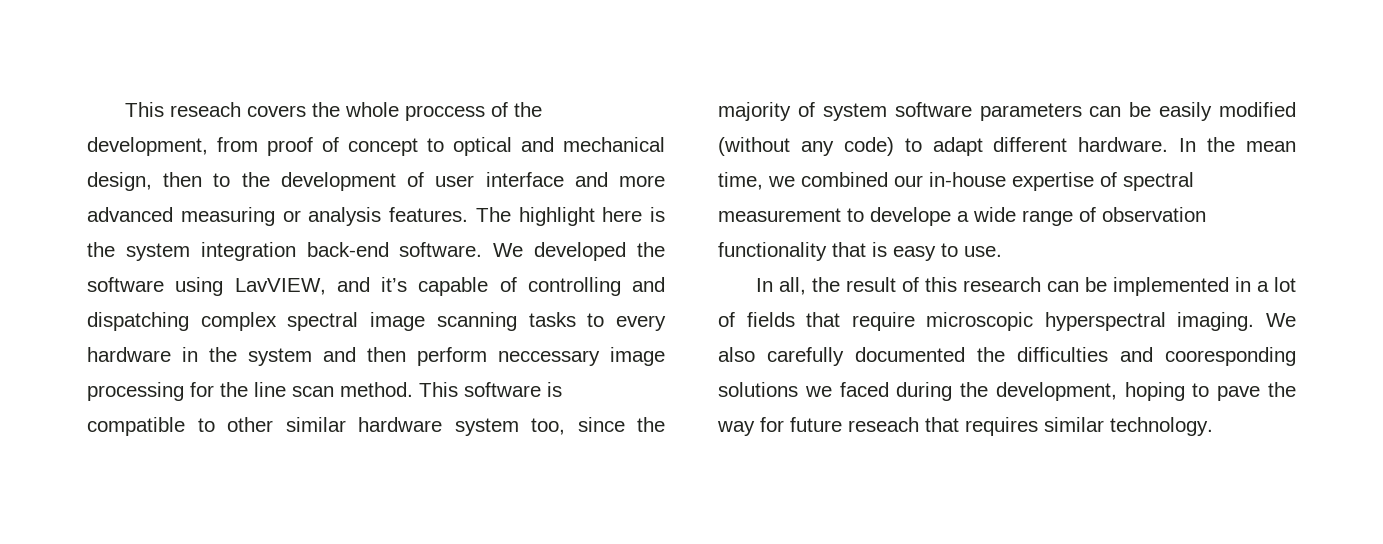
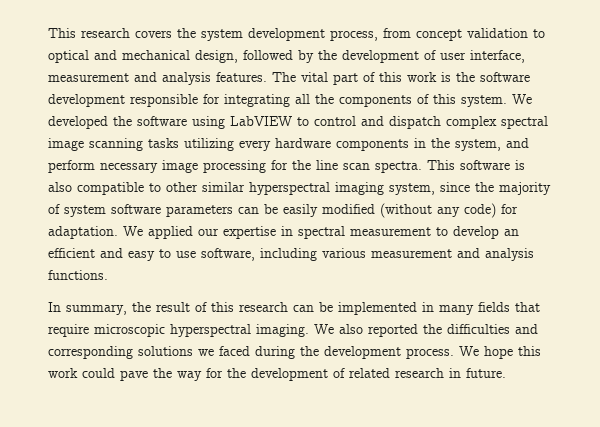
[124,102,241,117] This reseach -> [48,28,130,38] This research
[344,102,542,121] [87,137,418,156] whole proccess of the development, from proof of concept -> [201,28,528,41] system development process, from concept validation
[163,172,231,187] then to -> [243,50,314,63] followed by
[485,172,665,187] [87,207,665,226] [87,242,483,261] interface and more advanced measuring or analysis features. The highlight here is the system integration back-end software. -> [470,50,525,63] [48,72,530,85] [48,94,507,107] interface, measurement and analysis features. The vital part of this work is the software development responsible for integrating all the components of this system.
[234,277,665,296] [87,312,189,331] LavVIEW, and it’s capable of controlling and dispatching -> [230,116,441,129] LabVIEW to control and dispatch
[587,313,605,327] to -> [184,138,234,151] utilizing
(171, 354) none -> [336,139,409,151] components
[248,347,600,366] system and then perform neccessary -> [455,138,529,151] [48,160,158,173] system, and perform necessary
[340,382,413,397] method. -> [375,161,422,173] spectra.
(562, 389) none -> [48,182,72,192] also
[358,417,565,436] hardware system too, -> [249,182,435,195] hyperspectral imaging system,
[904,137,1296,156] [718,172,1194,191] [718,207,1206,226] [718,242,1002,261] [755,277,806,295] to adapt different hardware. In the mean time, we combined our in-house expertise of spectral measurement to develope a wide range of observation functionality that is easy to use. // In all, -> [501,204,518,214] [48,226,519,239] [48,248,534,261] [48,270,108,280] [48,302,127,315] for adaptation. We applied our expertise in spectral measurement to develop an efficient and easy to use software, including various measurement and analysis functions. // In summary,
[1256,277,1296,292] [718,312,735,327] a lot of -> [439,305,474,315] many
[767,347,965,366] carefully documented -> [368,324,418,337] reported
[1165,347,1296,366] cooresponding -> [48,346,133,359] corresponding
[995,382,1296,401] [717,417,1213,436] development, hoping to pave the way for future reseach that requires similar technology. -> [324,346,541,359] [48,368,506,381] development process. We hope this work could pave the way for the development of related research in future.

